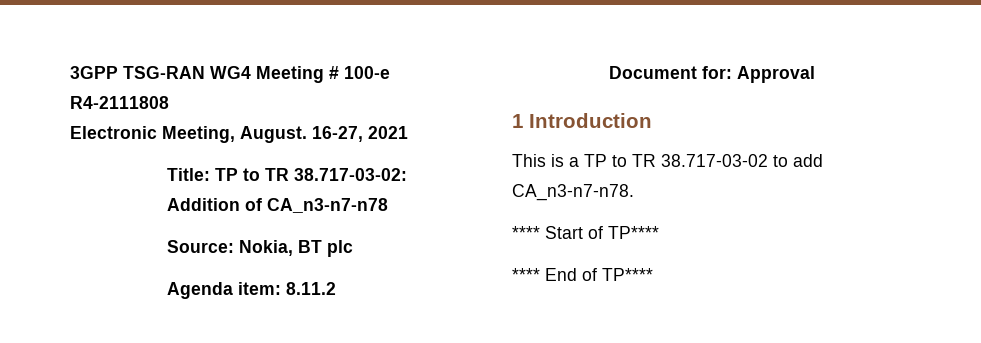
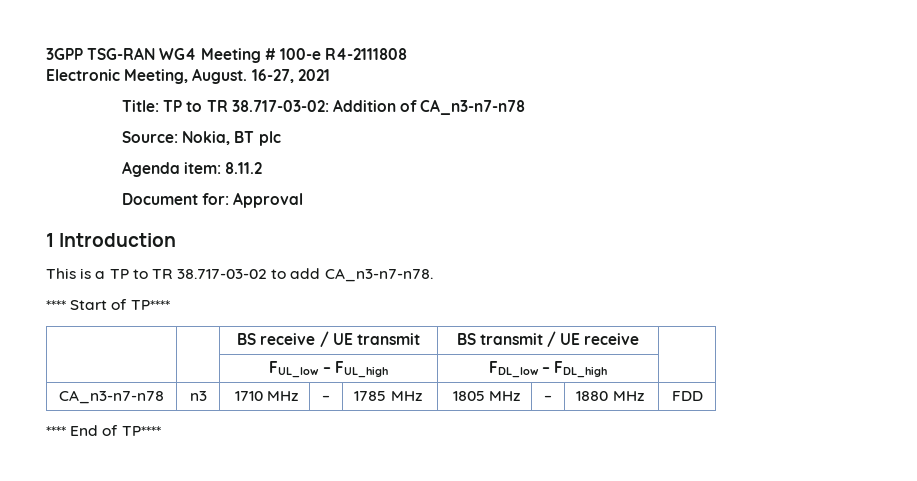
(659, 232) none -> [237,331,420,347] [456,331,640,347] [269,361,388,378] [488,361,608,378] [59,390,164,404] [189,391,207,401] [234,391,298,401] [322,395,330,401] [354,391,422,401] [452,391,520,401] [544,395,552,401] [576,391,644,401] [671,391,703,401] // | | BS receive / UE transmit | BS transmit / UE receive | // | | FUL_low – FUL_high | FDL_low – FDL_high | // CA_n3-n7-n78 | n3 | 1710 MHz | – | 1785 MHz | 1805 MHz | – | 1880 MHz | FDD

